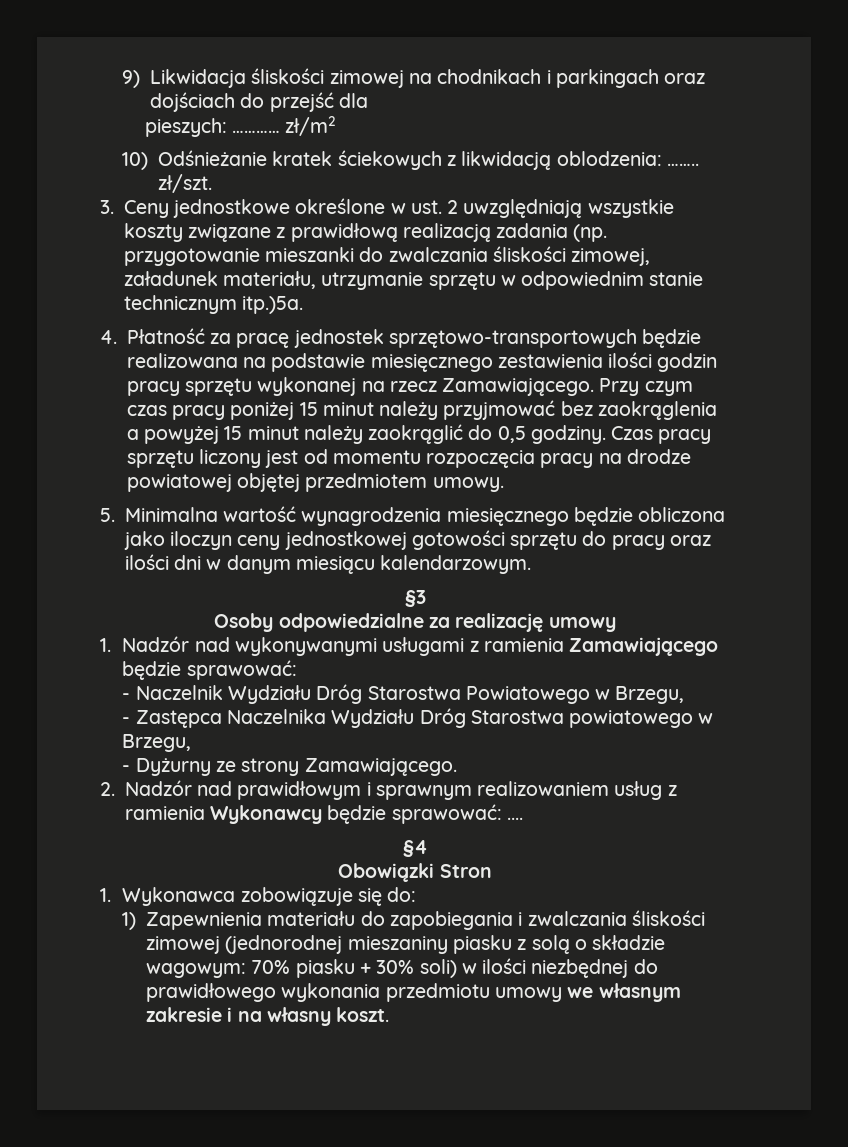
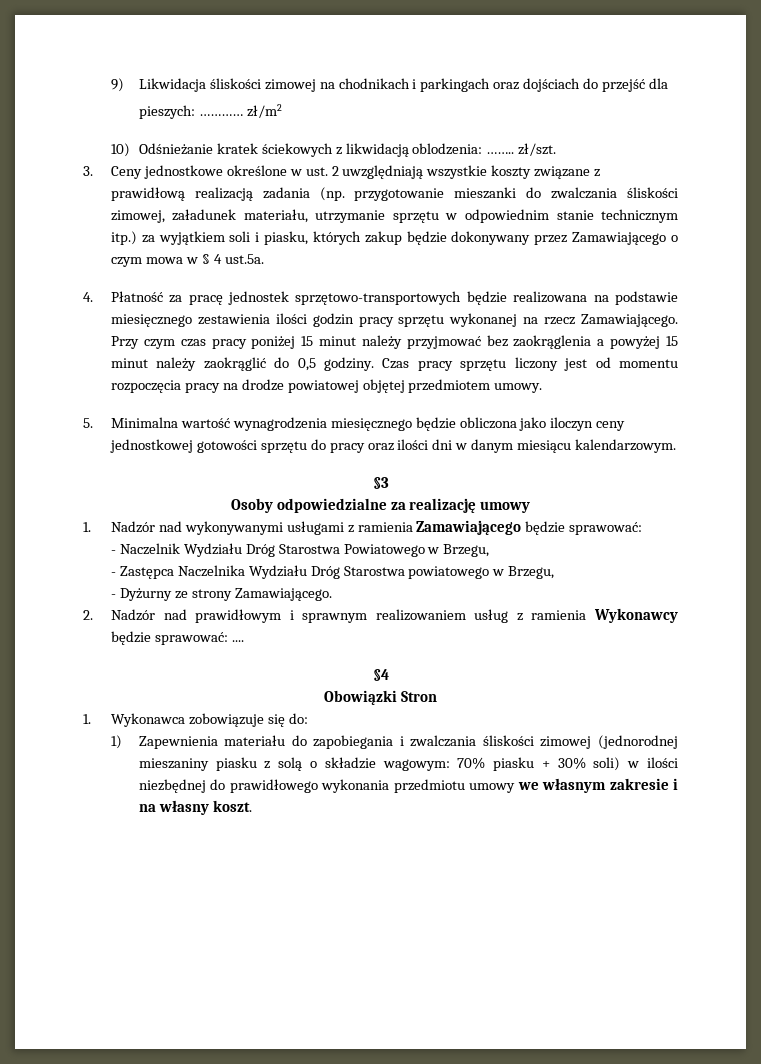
[242,296,304,314] itp.)5a. -> [110,231,678,245] [110,254,264,267] itp.) za wyjątkiem soli i piasku, których zakup będzie dokonywany przez Zamawiającego o czym mowa w § 4 ust.5a.

